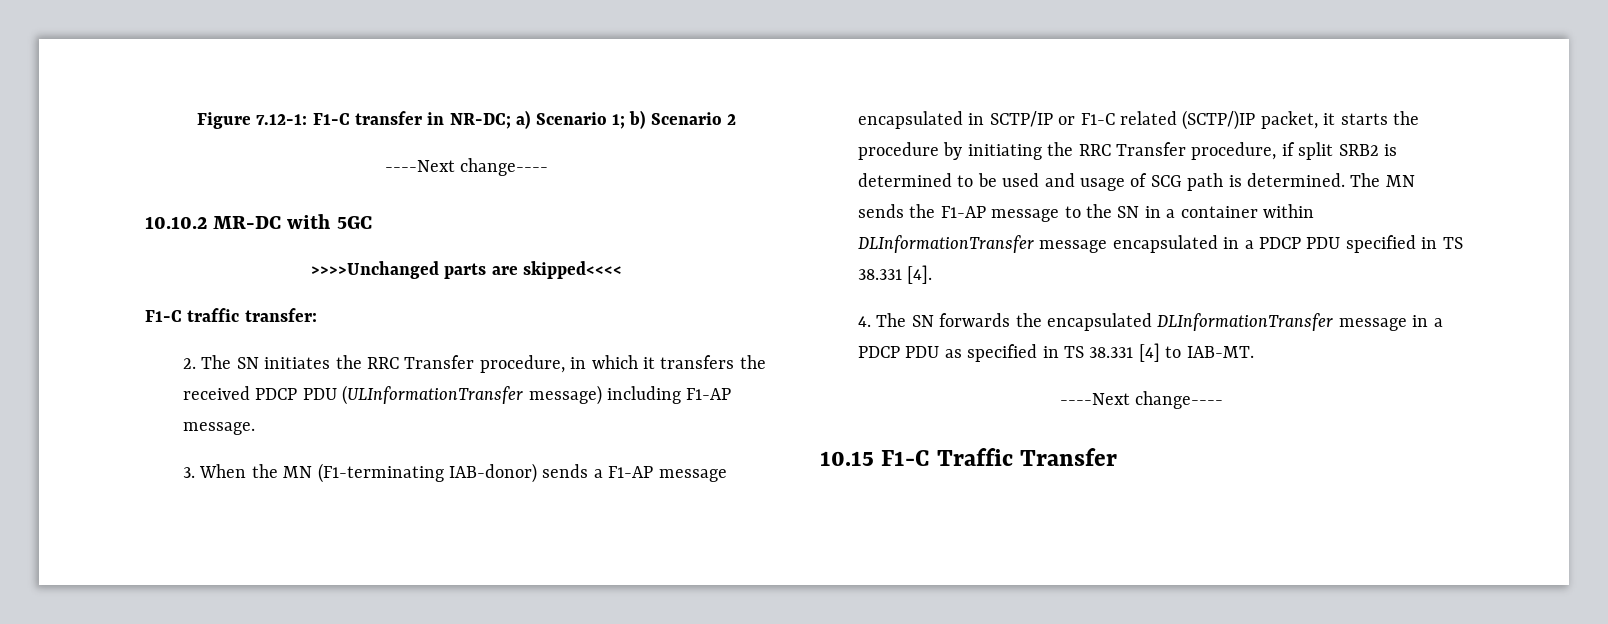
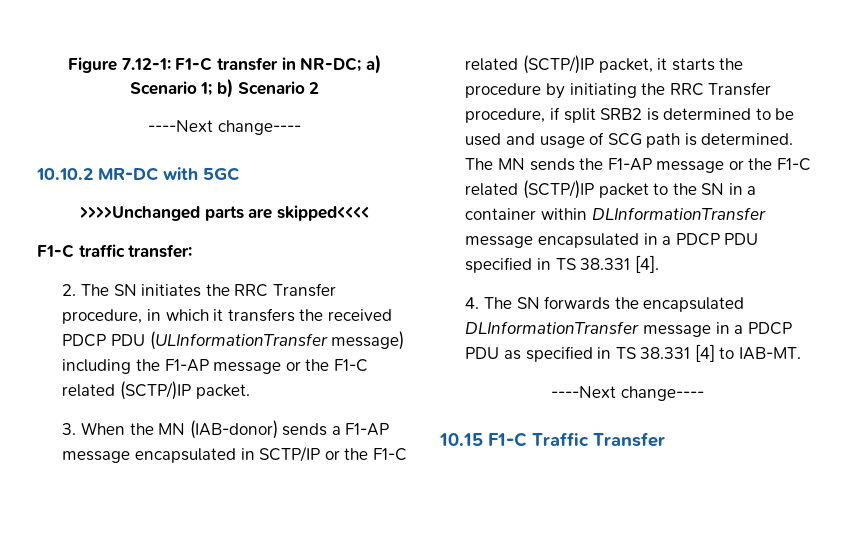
[686,388,732,400] [183,422,256,435] F1-AP message. -> [135,359,368,374] [62,381,250,400] the F1-AP message or the F1-C related (SCTP/)IP packet.
[317,463,538,483] (F1-terminating IAB-donor) -> [189,420,278,439] (IAB-donor)
(1076, 120) none -> [344,448,369,460] the
(1060, 215) none -> [728,158,812,171] [465,180,649,199] or the F1-C related (SCTP/)IP packet

